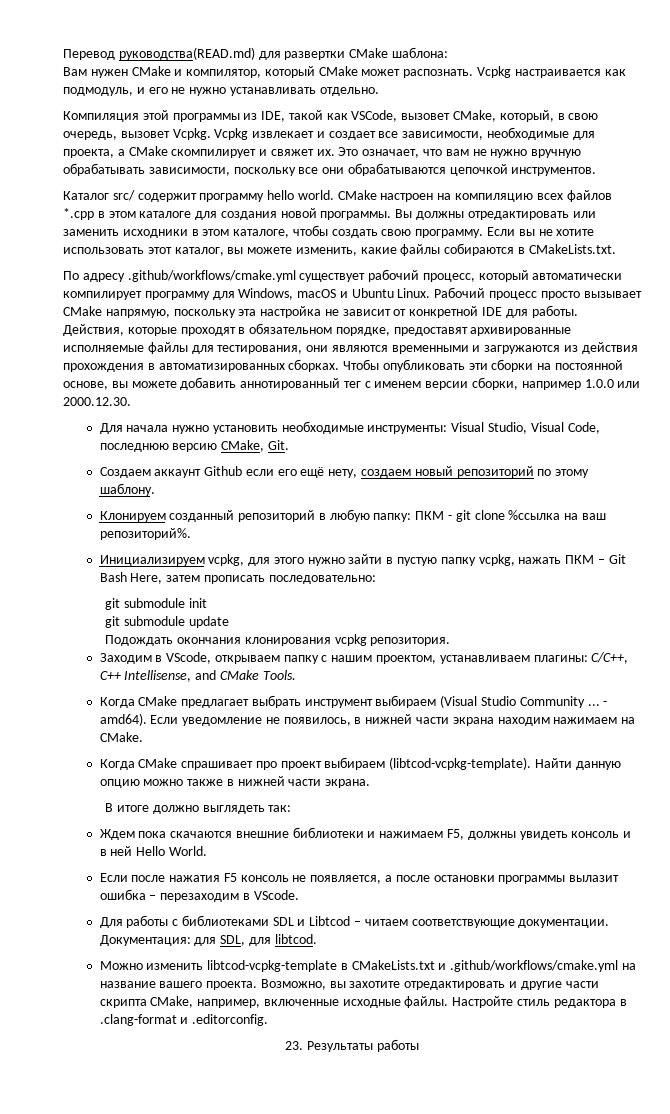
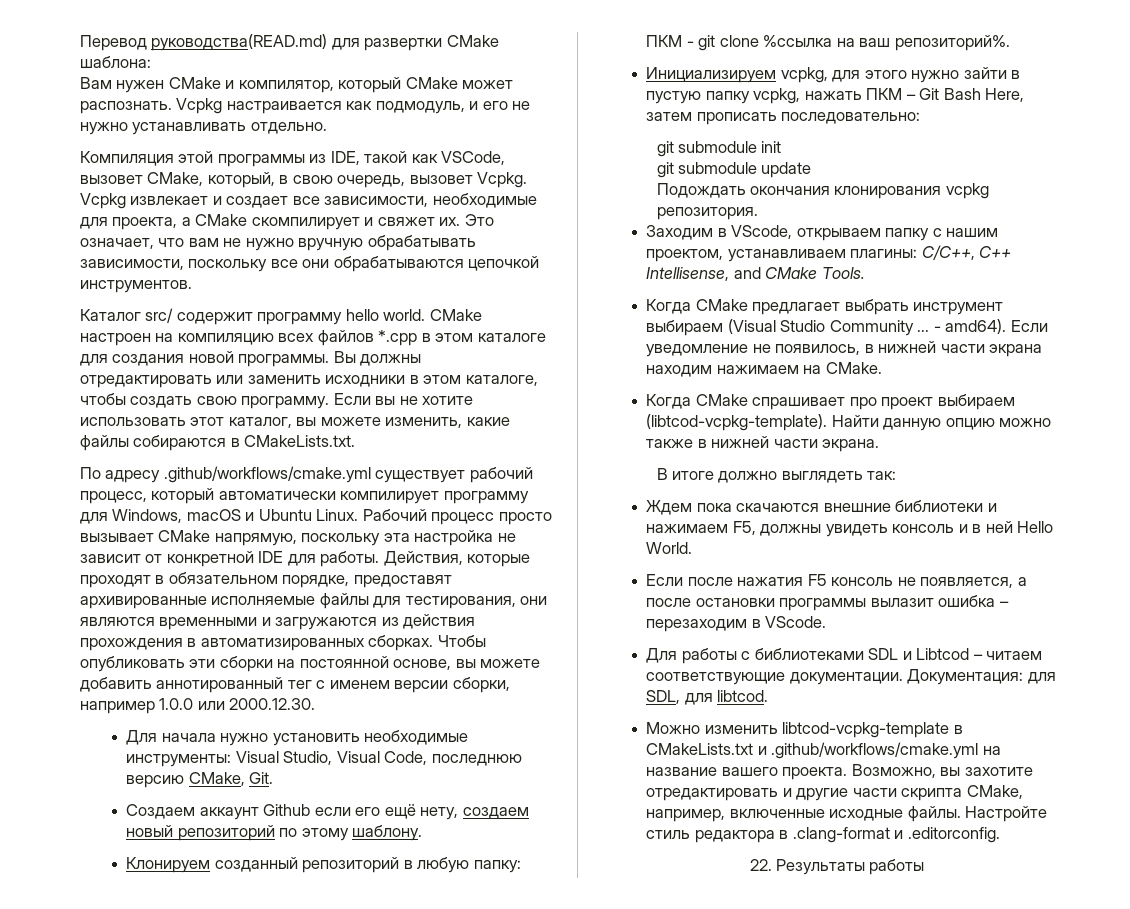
[285,1041,304,1050] 23. -> [749,859,772,871] 22.

